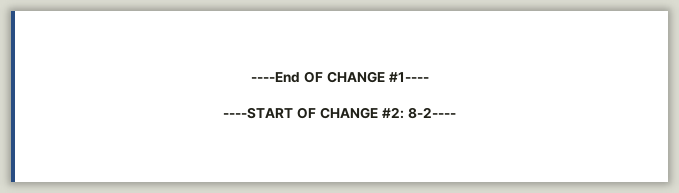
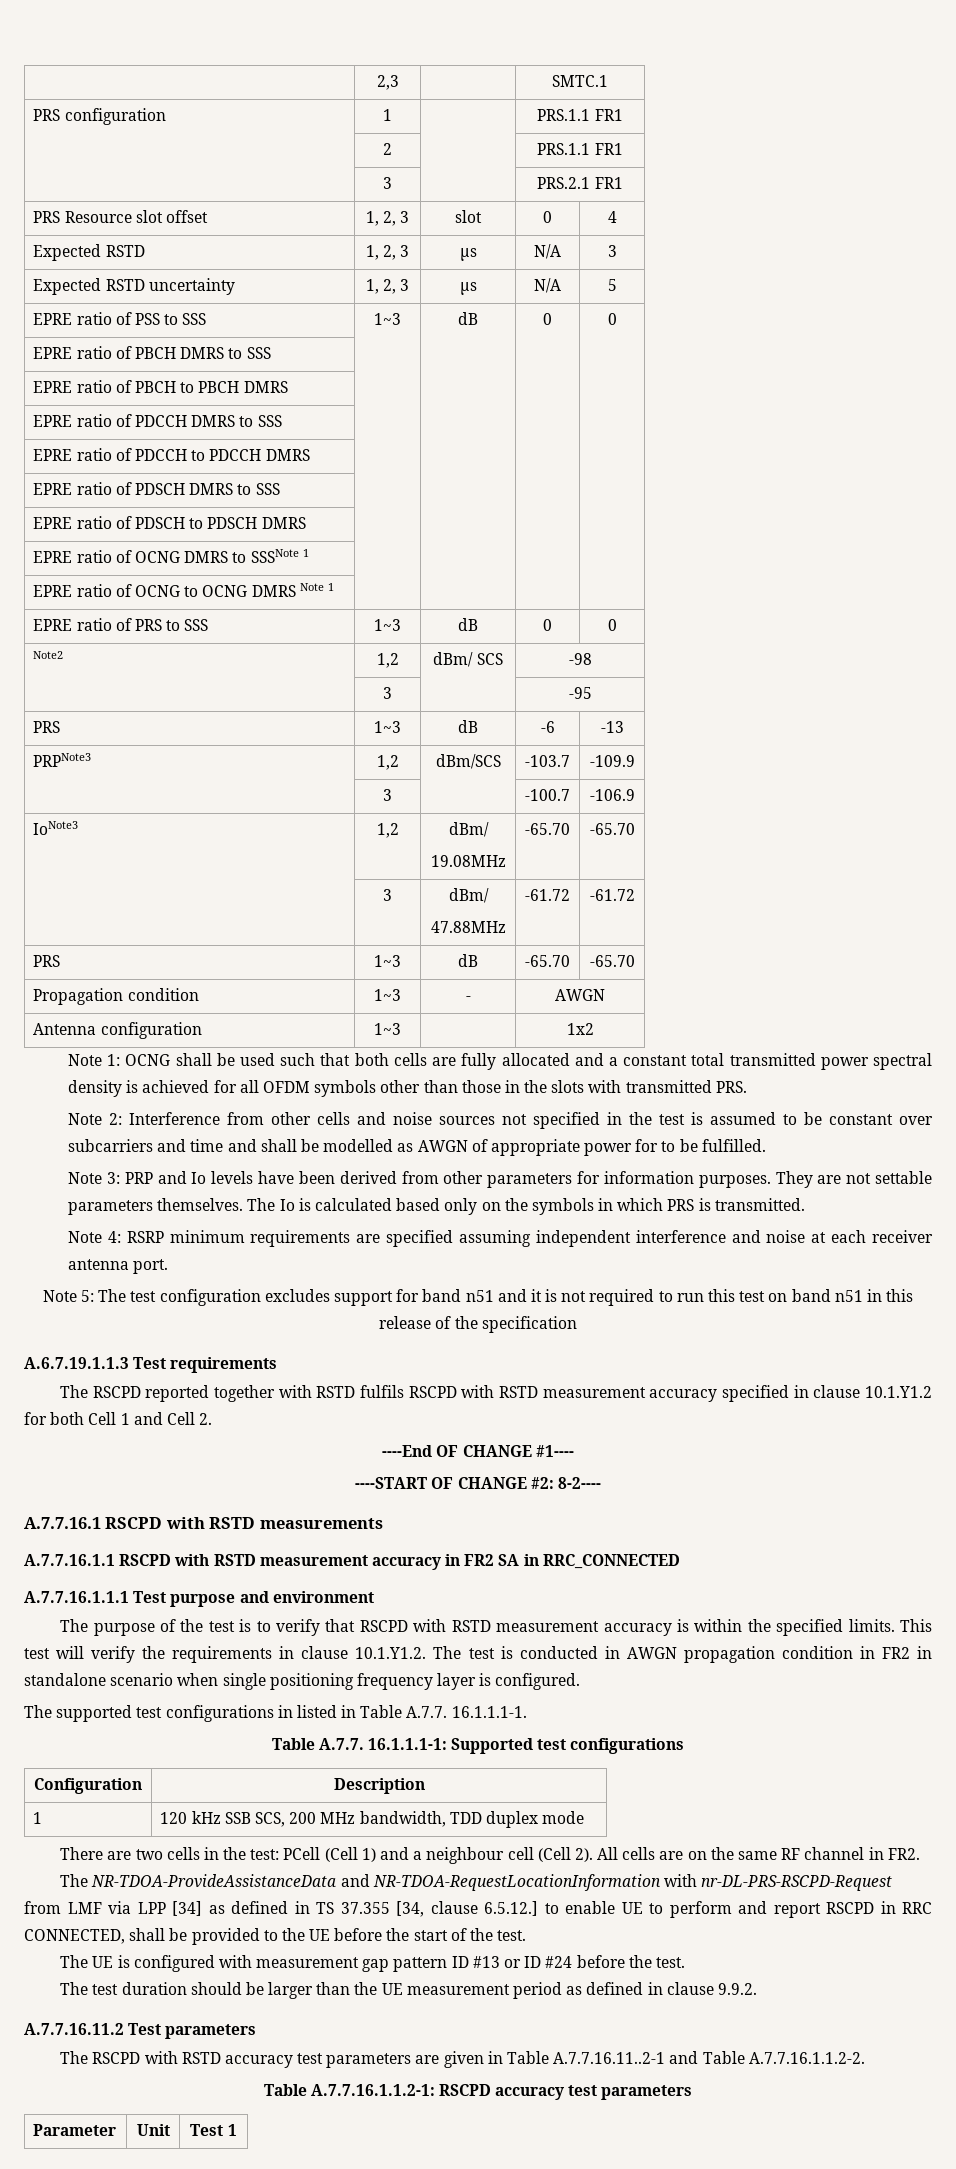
(250, 77) none -> [376,75,399,90] [552,75,608,87] [33,108,166,125] [383,109,392,121] [537,109,623,121] [383,143,392,155] [537,143,623,155] [383,177,392,189] [537,177,623,189] [33,210,209,223] [365,211,410,226] [455,210,482,223] [543,211,552,223] [607,211,617,223] [33,244,145,261] [365,245,410,260] [459,248,477,261] [534,244,561,259] [607,245,617,257] [33,278,235,295] [365,279,410,294] [459,282,477,295] [534,278,561,293] [607,279,617,291] [33,312,207,325] [374,313,401,325] [458,312,478,325] [543,313,552,325] [607,313,617,325] [33,346,271,359] [33,380,288,393] [33,414,282,427] [33,448,310,461] [33,482,280,495] [33,516,306,529] [33,549,309,563] [33,583,334,597] [33,618,209,631] [374,619,401,631] [458,618,478,631] [543,619,552,631] [607,619,617,631] [33,651,64,659] [376,653,399,668] [433,652,503,667] [568,653,592,665] [383,687,392,699] [568,687,592,699] [33,721,61,733] [374,721,401,733] [458,720,478,733] [540,721,555,733] [600,721,624,733] [33,753,92,767] [376,755,399,770] [435,754,501,769] [525,755,570,767] [589,755,635,767] [383,789,392,801] [525,789,570,801] [589,789,635,801] [33,821,79,835] [376,823,399,838] [448,822,489,837] [430,855,506,867] [525,823,570,835] [589,823,635,835] [383,889,392,901] [448,888,489,903] [430,921,506,933] [525,889,570,901] [589,889,635,901] [33,955,61,967] [374,955,401,967] [458,954,478,967] [525,955,570,967] [589,955,635,967] [33,988,199,1005] [374,989,401,1001] [465,996,471,1001] [555,989,605,1001] [33,1022,202,1039] [374,1023,401,1035] [566,1023,594,1035] [68,1053,933,1070] [68,1080,747,1097] [68,1112,934,1129] [68,1139,766,1156] [68,1171,933,1188] [68,1198,805,1215] [68,1230,934,1247] [68,1259,169,1274] [42,1289,914,1306] [379,1316,577,1333] [24,1357,278,1373] [60,1385,932,1402] [24,1412,213,1425] | 2,3 | | SMTC.1 // PRS configuration | 1 | | PRS.1.1 FR1 // | 2 | | PRS.1.1 FR1 // | 3 | | PRS.2.1 FR1 // PRS Resource slot offset | 1, 2, 3 | slot | 0 | 4 // Expected RSTD | 1, 2, 3 | μs | N/A | 3 // Expected RSTD uncertainty | 1, 2, 3 | μs | N/A | 5 // EPRE ratio of PSS to SSS | 1~3 | dB | 0 | 0 // EPRE ratio of PBCH DMRS to SSS | | | | // EPRE ratio of PBCH to PBCH DMRS | | | | // EPRE ratio of PDCCH DMRS to SSS | | | | // EPRE ratio of PDCCH to PDCCH DMRS | | | | // EPRE ratio of PDSCH DMRS to SSS | | | | // EPRE ratio of PDSCH to PDSCH DMRS | | | | // EPRE ratio of OCNG DMRS to SSSNote 1 | | | | // EPRE ratio of OCNG to OCNG DMRS Note 1 | | | | // EPRE ratio of PRS to SSS | 1~3 | dB | 0 | 0 // Note2 | 1,2 | dBm/ SCS | -98 // | 3 | | -95 // PRS | 1~3 | dB | -6 | -13 // PRPNote3 | 1,2 | dBm/SCS | -103.7 | -109.9 // | 3 | | -100.7 | -106.9 // IoNote3 | 1,2 | dBm/ // 19.08MHz | -65.70 | -65.70 // | 3 | dBm/ // 47.88MHz | -61.72 | -61.72 // PRS | 1~3 | dB | -65.70 | -65.70 // Propagation condition | 1~3 | - | AWGN // Antenna configuration | 1~3 | | 1x2 // Note 1: OCNG shall be used such that both cells are fully allocated and a constant total transmitted power spectral density is achieved for all OFDM symbols other than those in the slots with transmitted PRS. // Note 2: Interference from other cells and noise sources not specified in the test is assumed to be constant over subcarriers and time and shall be modelled as AWGN of appropriate power for to be fulfilled. // Note 3: PRP and Io levels have been derived from other parameters for information purposes. They are not settable parameters themselves. The Io is calculated based only on the symbols in which PRS is transmitted. // Note 4: RSRP minimum requirements are specified assuming independent interference and noise at each receiver antenna port. // Note 5: The test configuration excludes support for band n51 and it is not required to run this test on band n51 in this release of the specification // A.6.7.19.1.1.3 Test requirements // The RSCPD reported together with RSTD fulfils RSCPD with RSTD measurement accuracy specified in clause 10.1.Y1.2 for both Cell 1 and Cell 2. //
(456, 113) none -> [24,1517,383,1529] [24,1554,680,1570] [24,1591,374,1607] [60,1619,933,1636] [24,1646,932,1663] [24,1673,581,1690] [24,1705,527,1722] [271,1738,685,1754] [34,1778,142,1794] [333,1778,425,1794] [33,1812,43,1824] [160,1811,585,1828] [60,1847,920,1864] [60,1874,893,1891] [24,1901,932,1918] [24,1928,527,1945] [60,1955,685,1972] [60,1982,757,1999] [24,2023,257,2039] [60,2051,865,2068] [263,2084,693,2100] [33,2124,117,2136] [136,2124,170,2136] [190,2124,237,2136] // A.7.7.16.1 RSCPD with RSTD measurements // A.7.7.16.1.1 RSCPD with RSTD measurement accuracy in FR2 SA in RRC_CONNECTED // A.7.7.16.1.1.1 Test purpose and environment // The purpose of the test is to verify that RSCPD with RSTD measurement accuracy is within the specified limits. This test will verify the requirements in clause 10.1.Y1.2. The test is conducted in AWGN propagation condition in FR2 in standalone scenario when single positioning frequency layer is configured. // The supported test configurations in listed in Table A.7.7. 16.1.1.1-1. // Table A.7.7. 16.1.1.1-1: Supported test configurations // Configuration | Description // 1 | 120 kHz SSB SCS, 200 MHz bandwidth, TDD duplex mode // There are two cells in the test: PCell (Cell 1) and a neighbour cell (Cell 2). All cells are on the same RF channel in FR2. // The NR-TDOA-ProvideAssistanceData and NR-TDOA-RequestLocationInformation with nr-DL-PRS-RSCPD-Request from LMF via LPP [34] as defined in TS 37.355 [34, clause 6.5.12.] to enable UE to perform and report RSCPD in RRC CONNECTED, shall be provided to the UE before the start of the test. // The UE is configured with measurement gap pattern ID #13 or ID #24 before the test. // The test duration should be larger than the UE measurement period as defined in clause 9.9.2. // A.7.7.16.11.2 Test parameters // The RSCPD with RSTD accuracy test parameters are given in Table A.7.7.16.11..2-1 and Table A.7.7.16.1.1.2-2. // Table A.7.7.16.1.1.2-1: RSCPD accuracy test parameters // Parameter | Unit | Test 1

